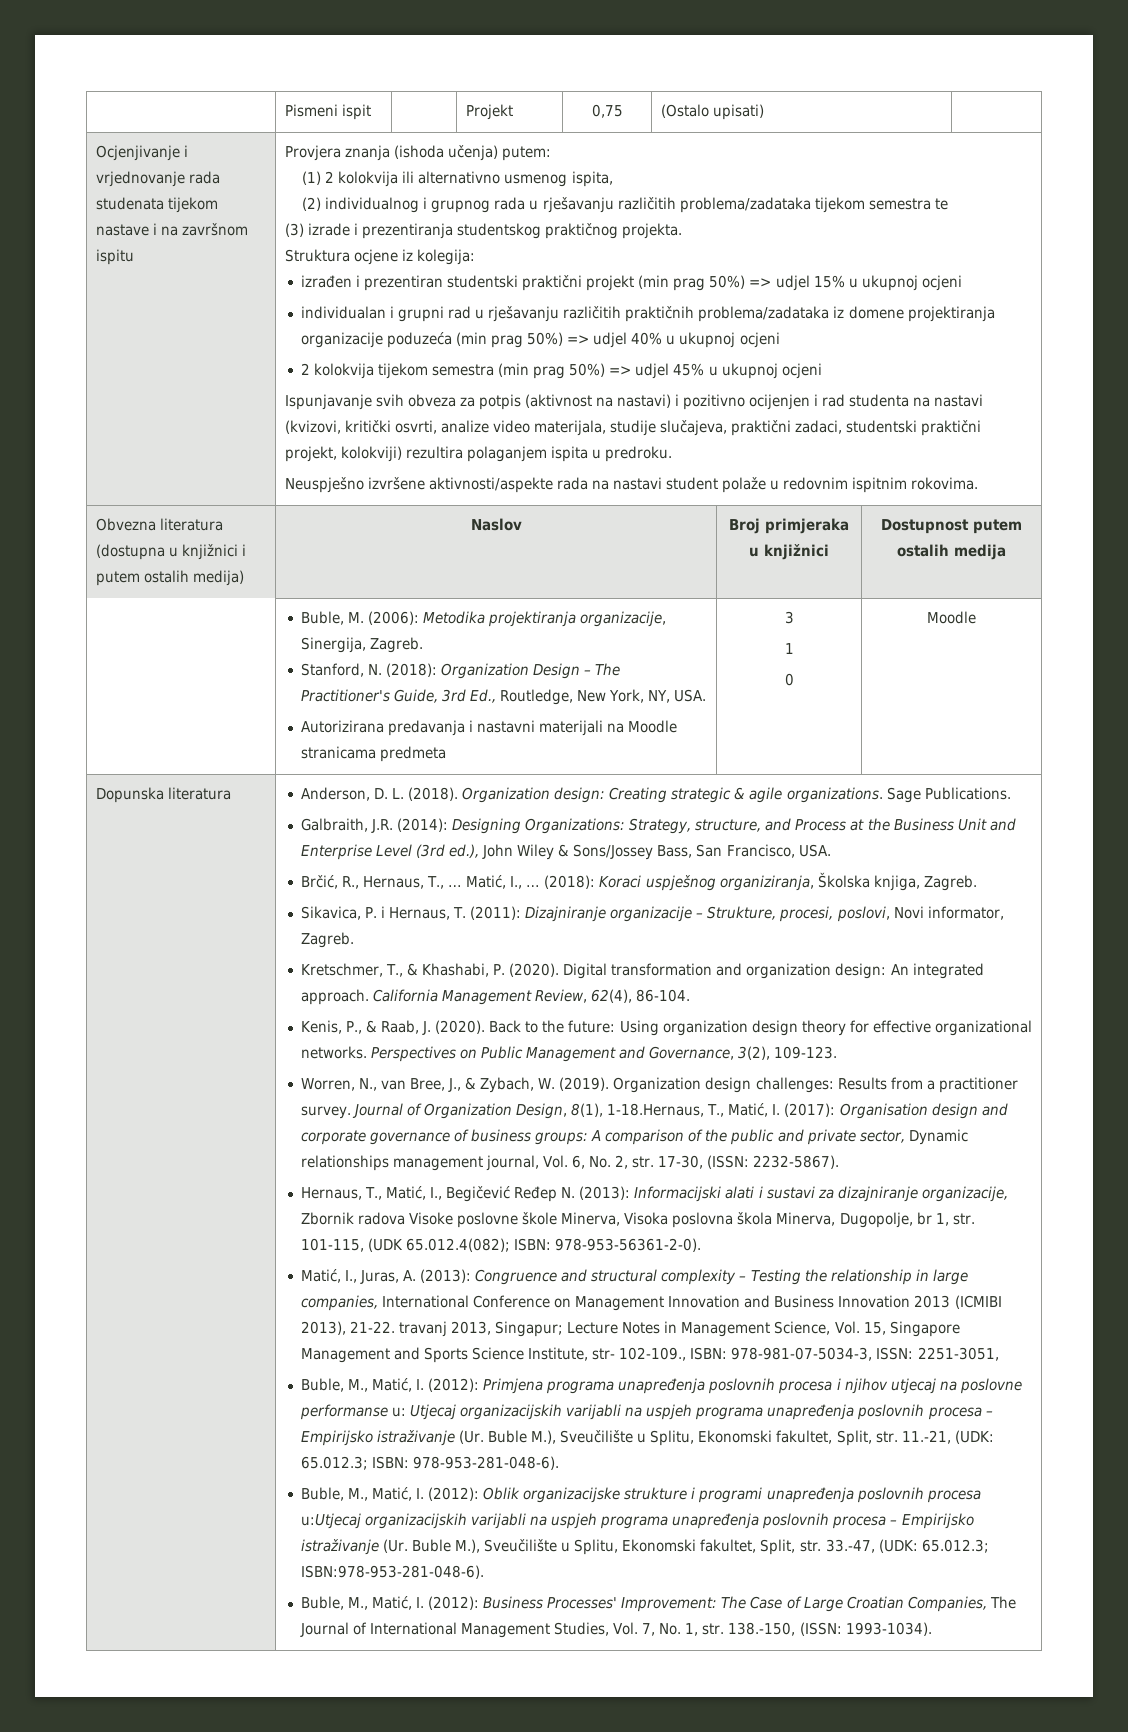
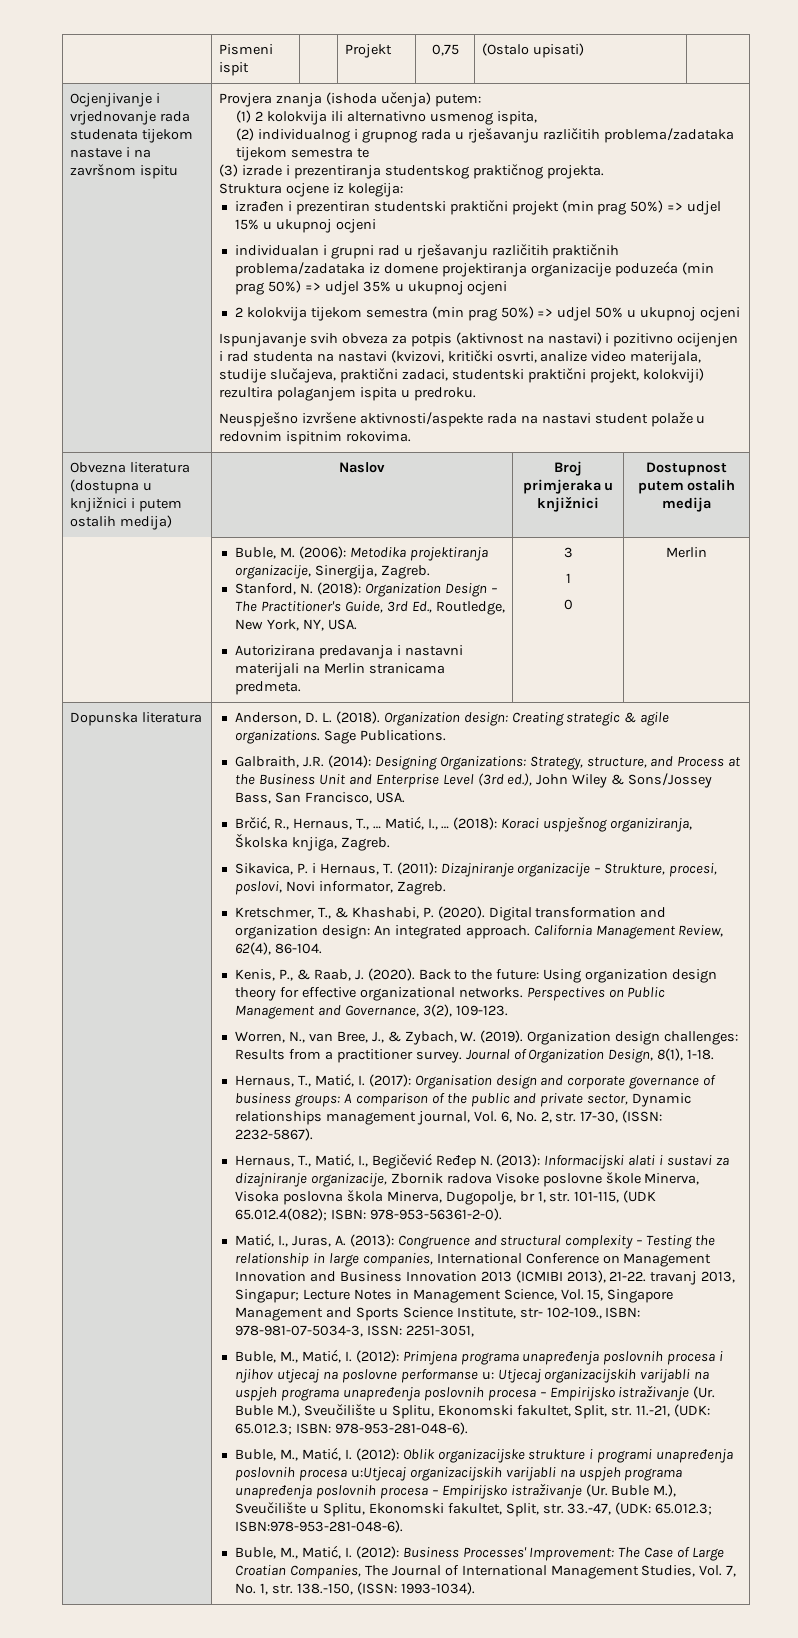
[631,332,663,345] 40% -> [362,281,391,292] 35%
[673,363,705,376] 45% -> [595,307,624,318] 50%
[628,720,678,733] [301,746,447,762] Moodle stranicama predmeta -> [323,663,445,674] [235,681,302,695] Merlin stranicama predmeta.
[927,611,976,624] Moodle -> [666,547,707,558] Merlin
[607,1103,705,1117] 1-18.Hernaus, -> [687,1049,715,1060] [235,1075,295,1087] 1-18. // Hernaus,

